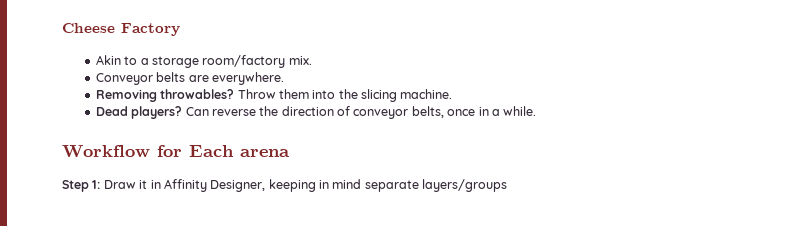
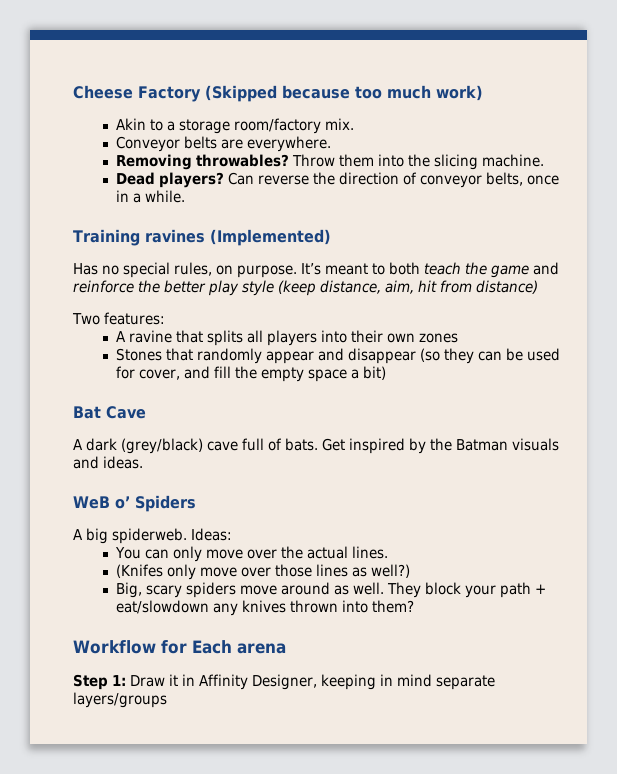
(180, 29) none -> [204,85,483,102] (Skipped because too much work)
(537, 111) none -> [73,229,331,246] [73,262,559,278] [73,280,538,296] [72,312,165,325] [116,330,459,346] [116,348,561,364] [116,366,387,382] [73,406,146,419] [73,438,559,454] [73,456,143,469] [73,495,196,512] [73,528,232,544] [115,546,389,562] [116,564,411,580] [116,582,547,598] [116,600,415,616] // Training ravines (Implemented) // Has no special rules, on purpose. It’s meant to both teach the game and reinforce the better play style (keep distance, aim, hit from distance) // Two features: // A ravine that splits all players into their own zones // Stones that randomly appear and disappear (so they can be used for cover, and fill the empty space a bit) // Bat Cave // A dark (grey/black) cave full of bats. Get inspired by the Batman visuals and ideas. // WeB o’ Spiders // A big spiderweb. Ideas: // You can only move over the actual lines. // (Knifes only move over those lines as well?) // Big, scary spiders move around as well. They block your path + eat/slowdown any knives thrown into them?

